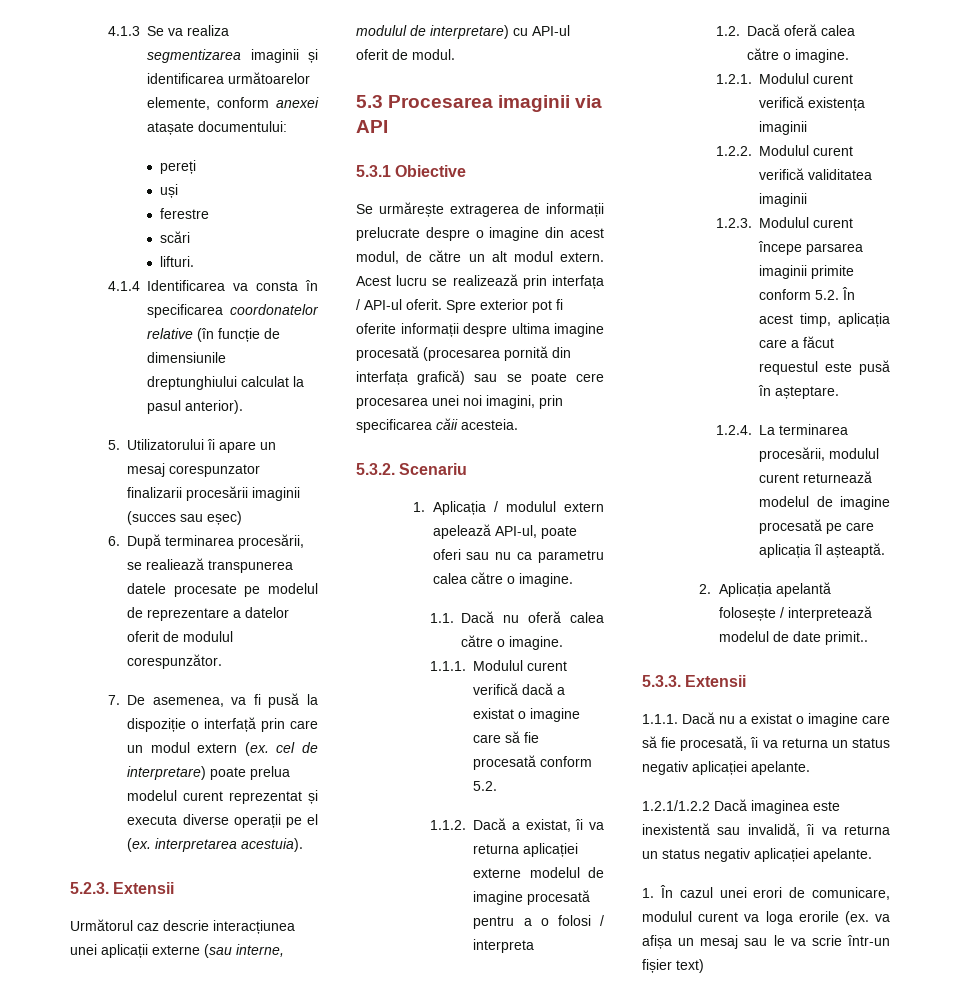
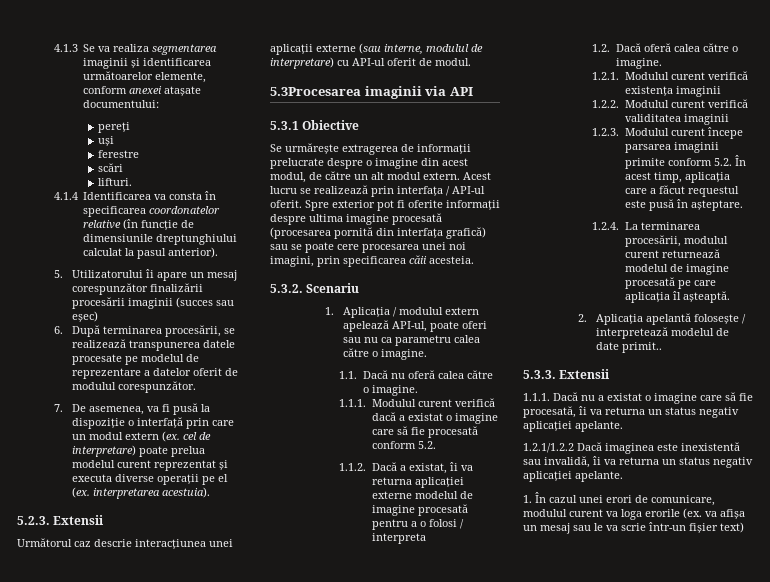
[147,49,242,63] segmentizarea -> [152,44,218,55] segmentarea
[169,464,261,477] [127,487,183,498] corespunzator finalizarii -> [71,283,203,295] corespunzător finalizării
[146,558,205,570] realiează -> [71,339,126,348] realizează
[356,95,494,108] 5.3 Procesarea -> [270,87,361,96] 5.3Procesarea

